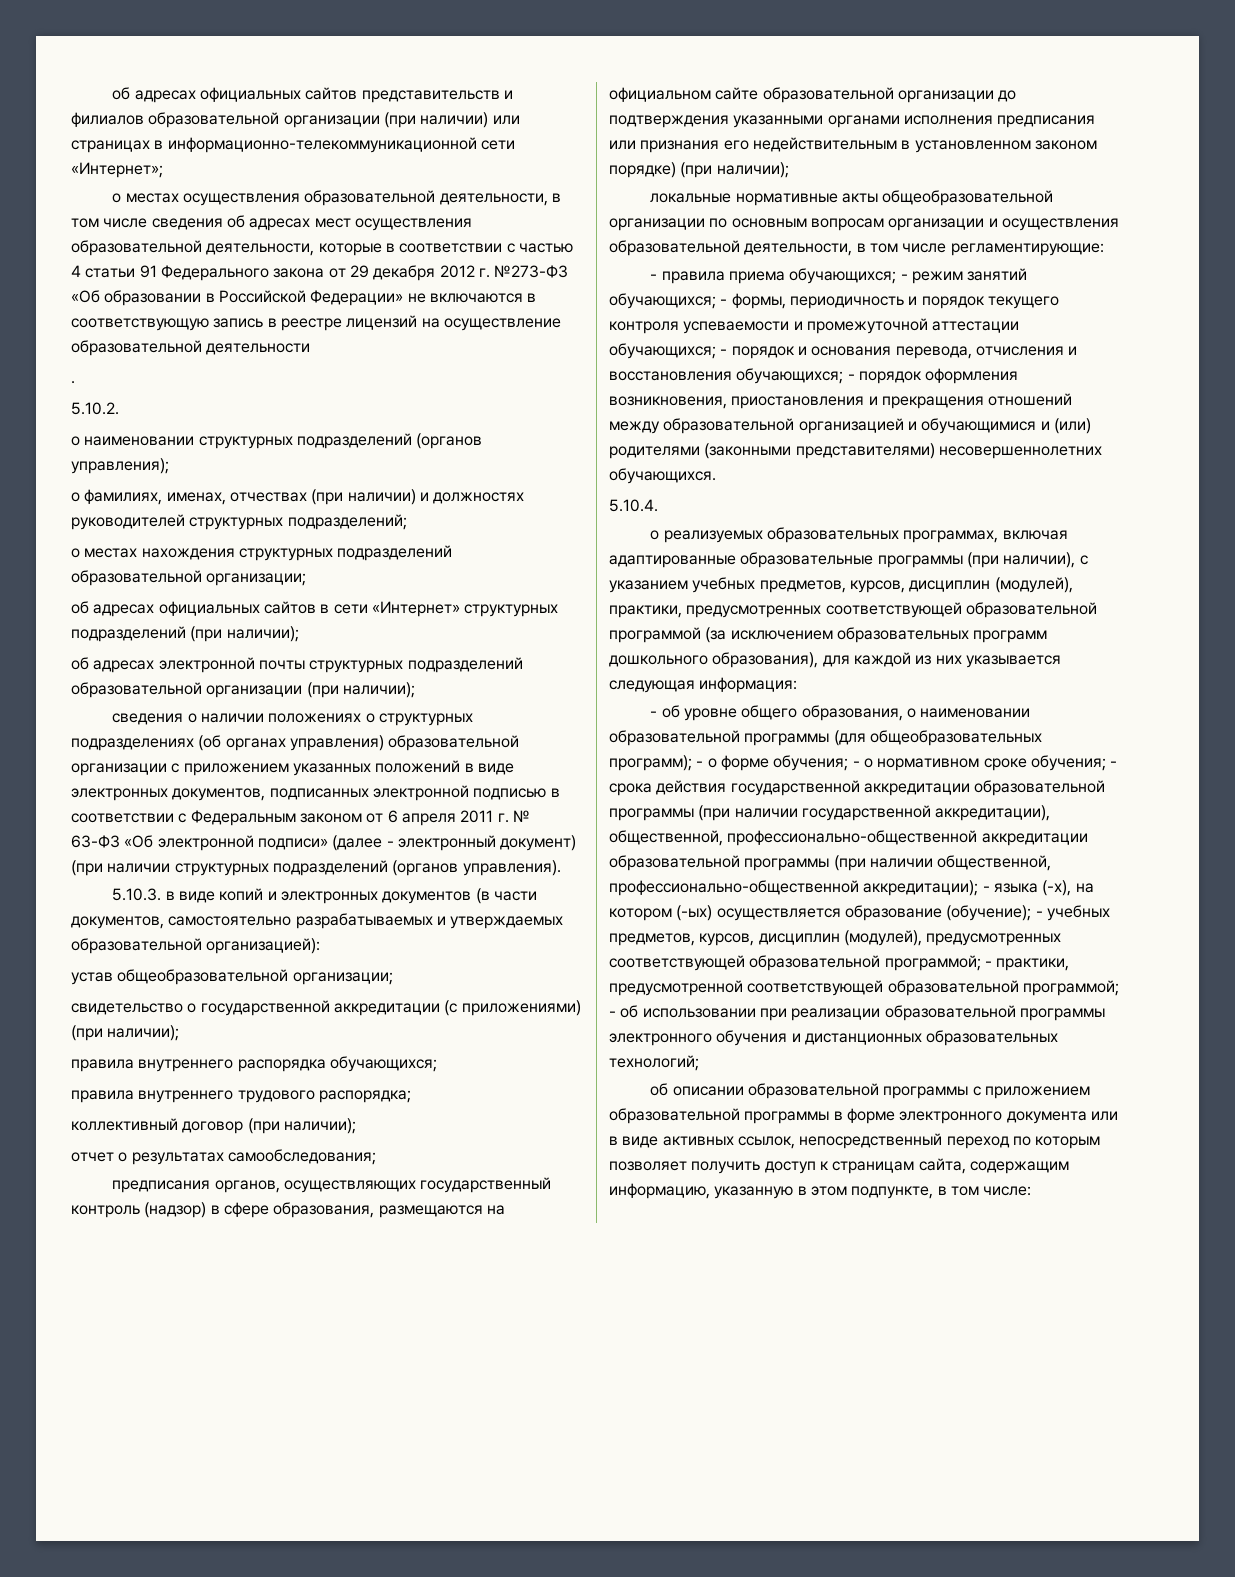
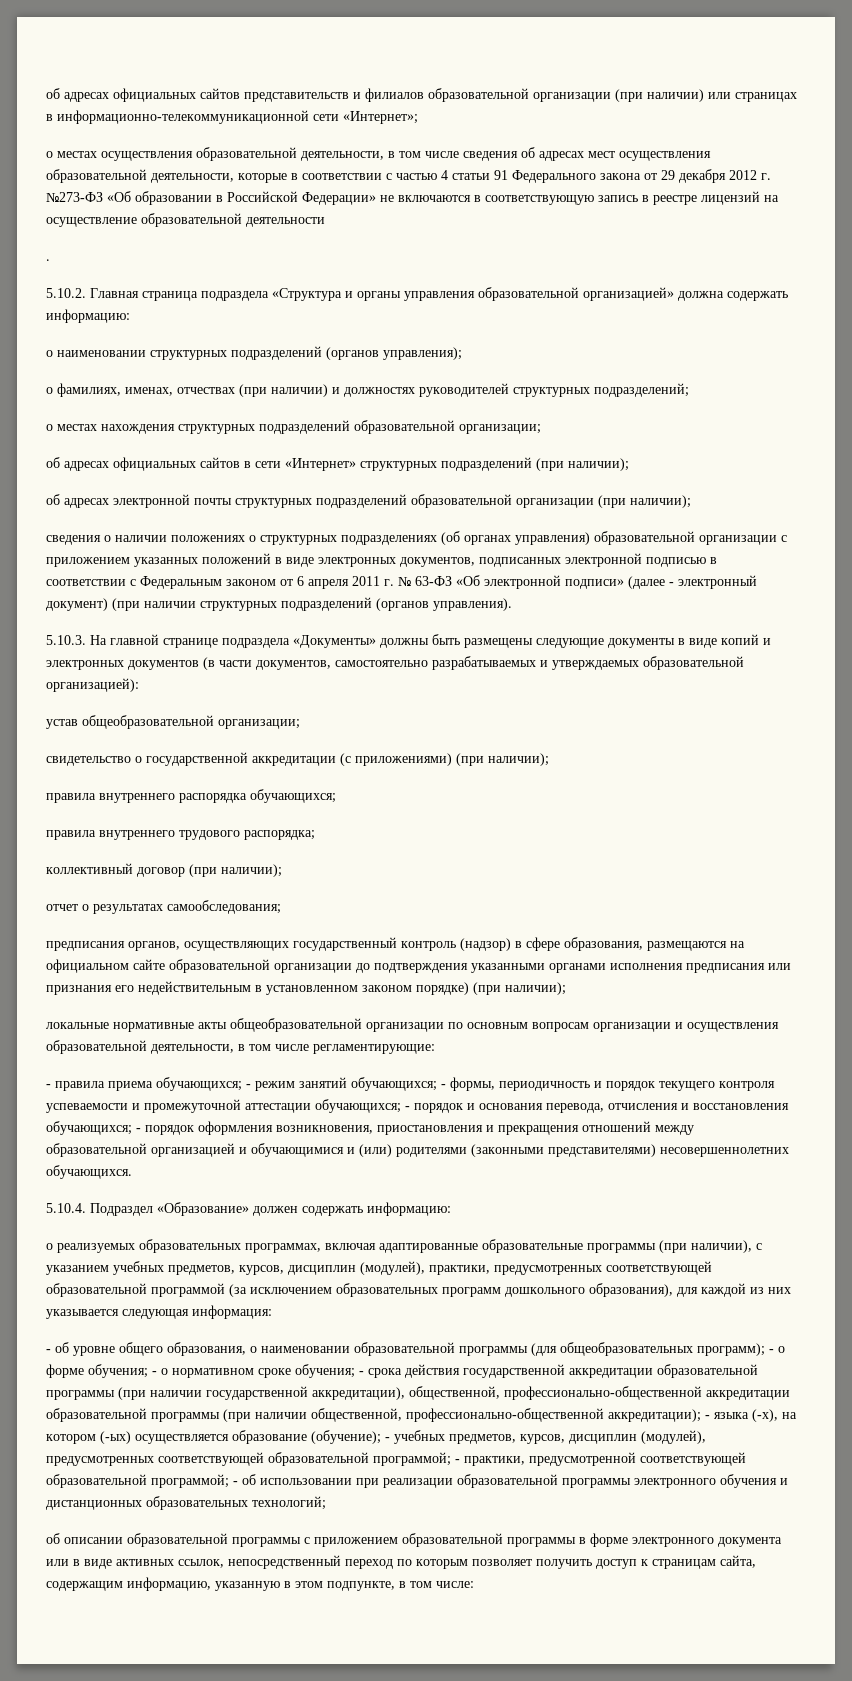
(119, 408) none -> [90,287,788,301] [46,309,130,323] Главная страница подраздела «Структура и органы управления образовательной организацией» должна содержать информацию:
(162, 894) none -> [90,634,675,648] На главной странице подраздела «Документы» должны быть размещены следующие документы
(658, 505) none -> [90,1202,451,1216] Подраздел «Образование» должен содержать информацию:

